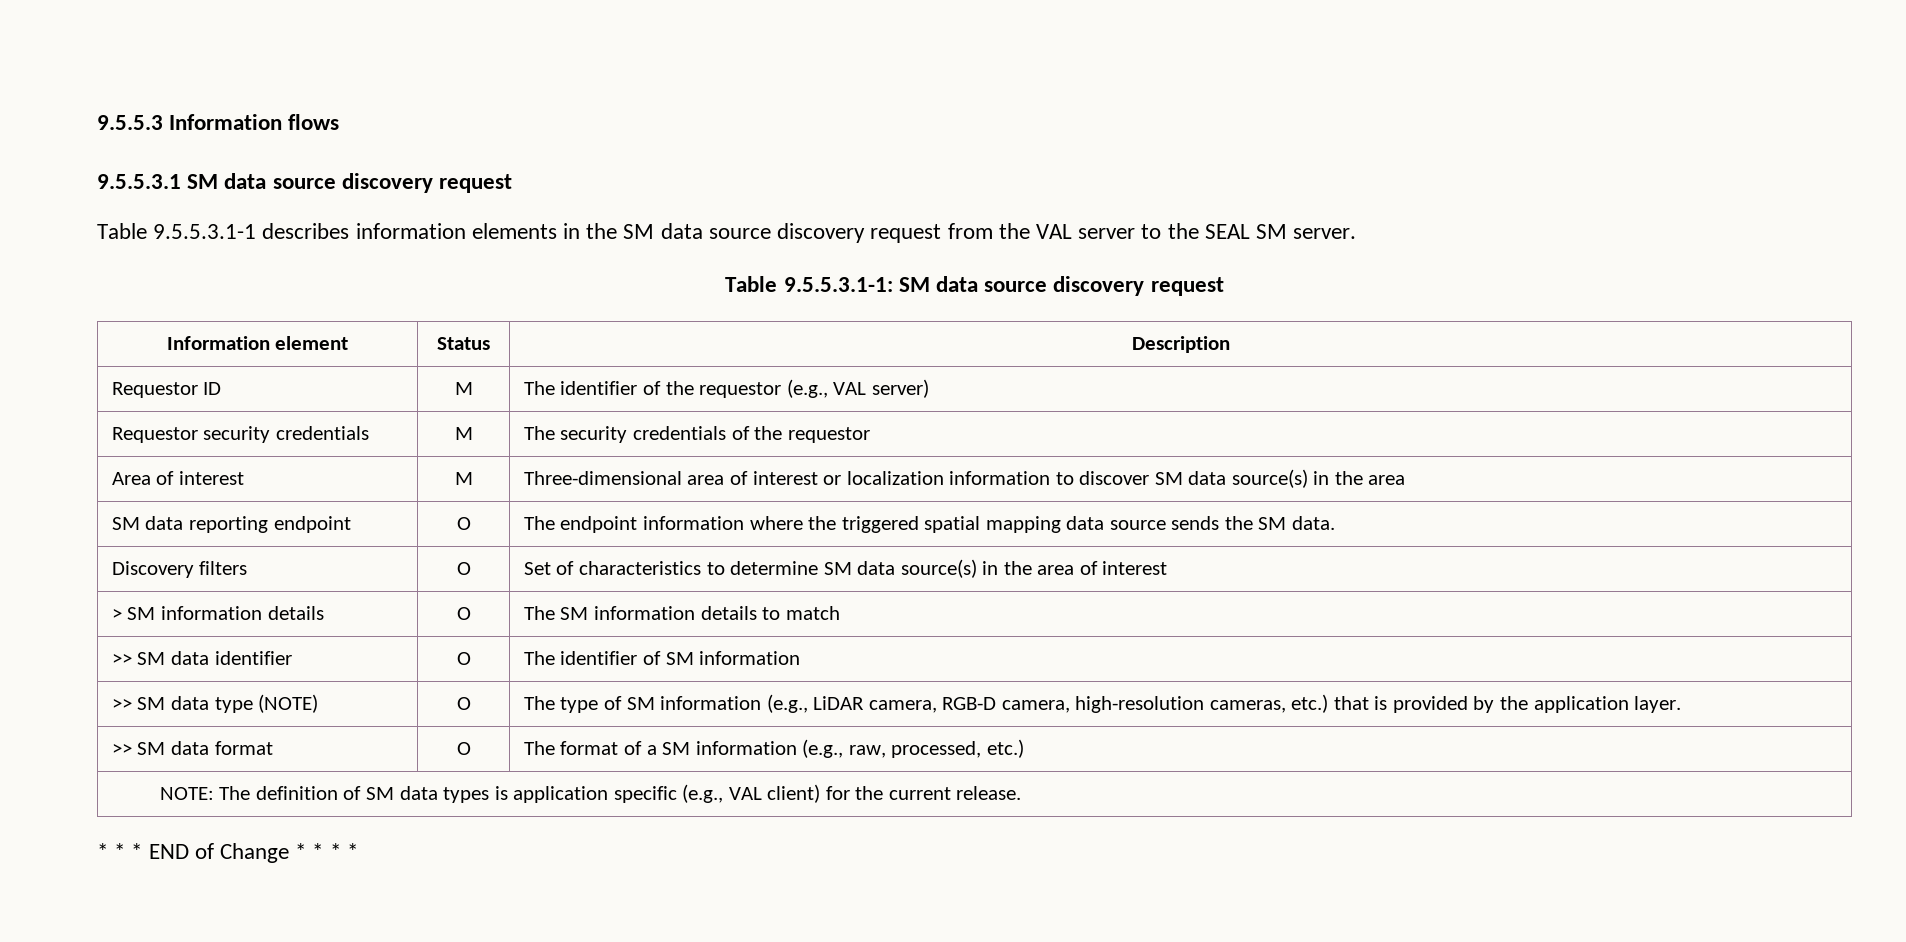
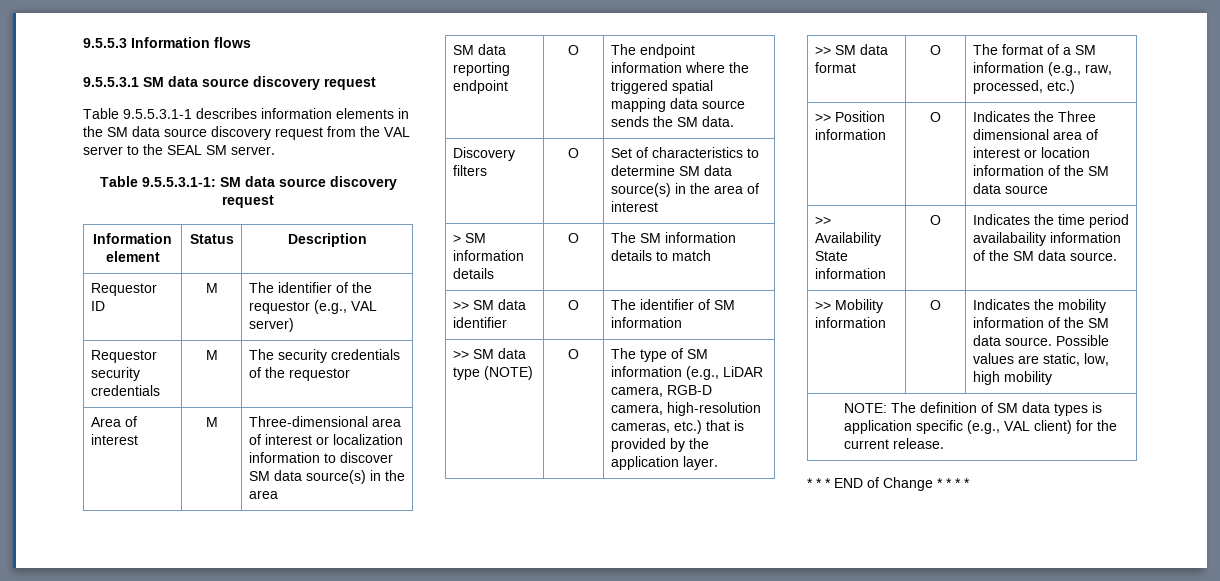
(1024, 748) none -> [814,111,885,122] [814,129,886,140] [930,112,941,122] [972,111,1096,122] [972,129,1098,140] [972,147,1090,158] [972,165,1109,176] [972,183,1048,194] [814,216,831,225] [814,232,881,246] [814,251,848,261] [814,268,886,279] [930,215,941,225] [972,214,1129,228] [972,232,1121,246] [972,250,1117,261] [814,299,883,313] [814,317,886,328] [930,300,941,310] [972,299,1106,313] [972,317,1109,328] [972,335,1109,346] [972,353,1109,366] [972,371,1052,385] // >> Position information | O | Indicates the Three dimensional area of interest or location information of the SM data source // >> Availability State information | O | Indicates the time period availabaility information of the SM data source. // >> Mobility information | O | Indicates the mobility information of the SM data source. Possible values are static, low, high mobility

